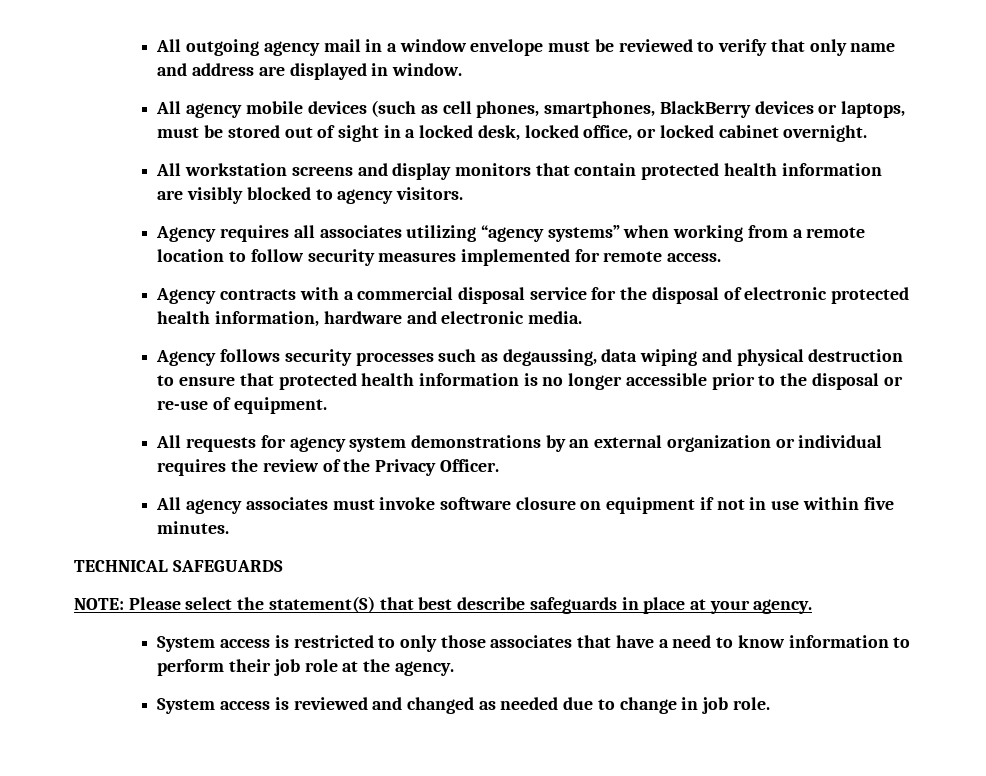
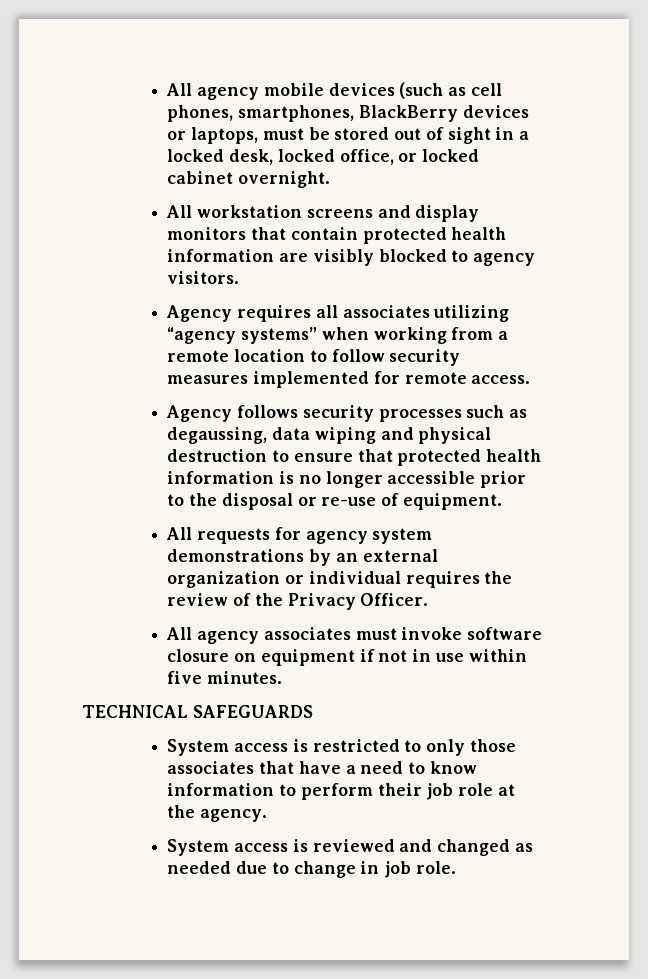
[156,39,896,56] [157,63,463,80] [156,101,182,114] All outgoing agency mail in a window envelope must be reviewed to verify that only name and address are displayed in window. // All -> [166,83,193,96] All
[156,287,910,304] [157,311,583,327] // Agency contracts with a commercial disposal service for the disposal of electronic protected health information, hardware and electronic media. -> (531, 379) none
[74,596,813,614] // NOTE: Please select the statement(S) that best describe safeguards in place at your agency. -> (313, 711) none

